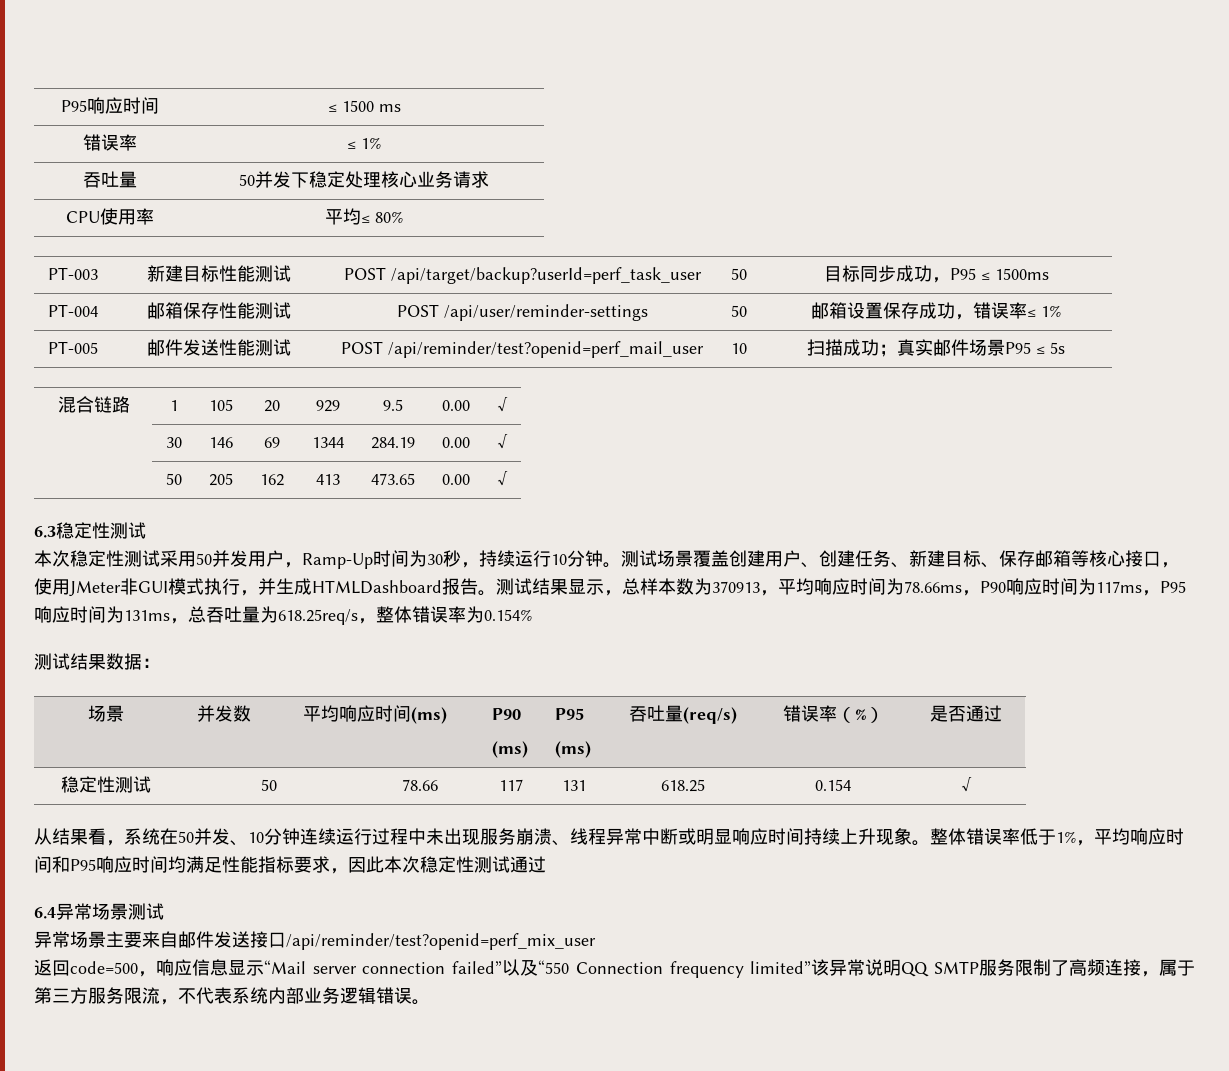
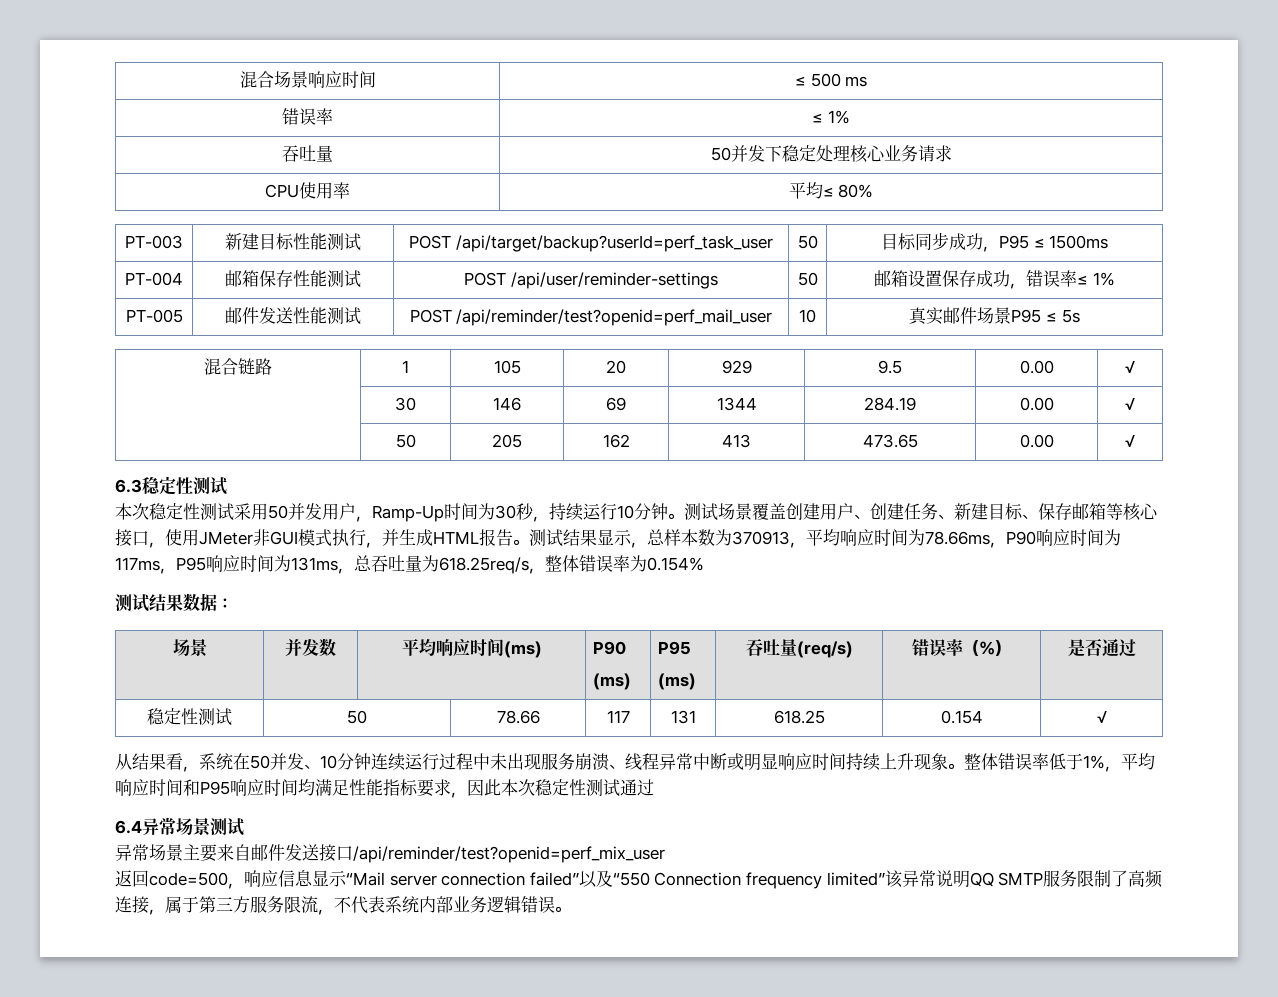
[60,100,87,112] P95 -> [239,71,308,88] 混合场景
[341,100,374,112] 1500 -> [810,73,841,87] 500
[807,339,897,357] 扫描成功； -> (816, 316) none
[312,580,442,594] HTMLDashboard -> [433,531,479,544] HTML

